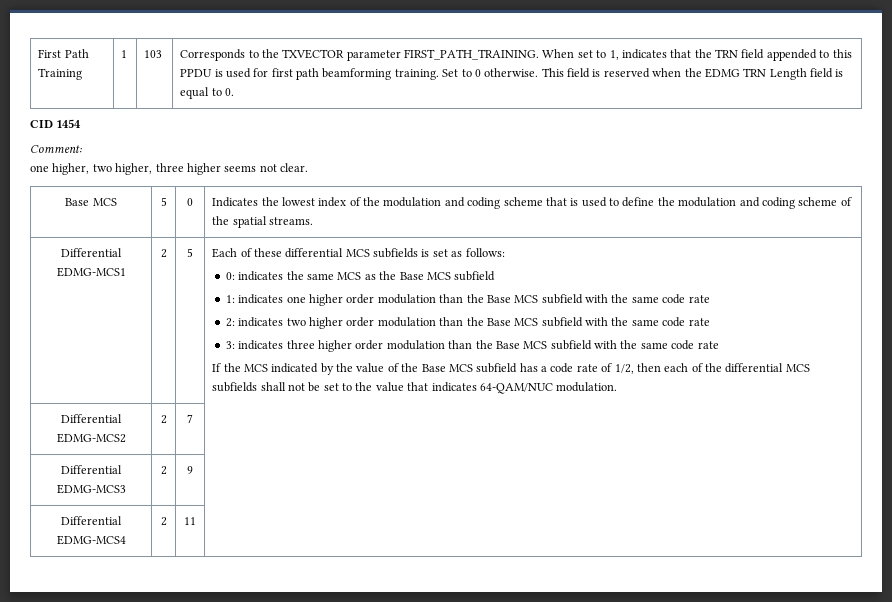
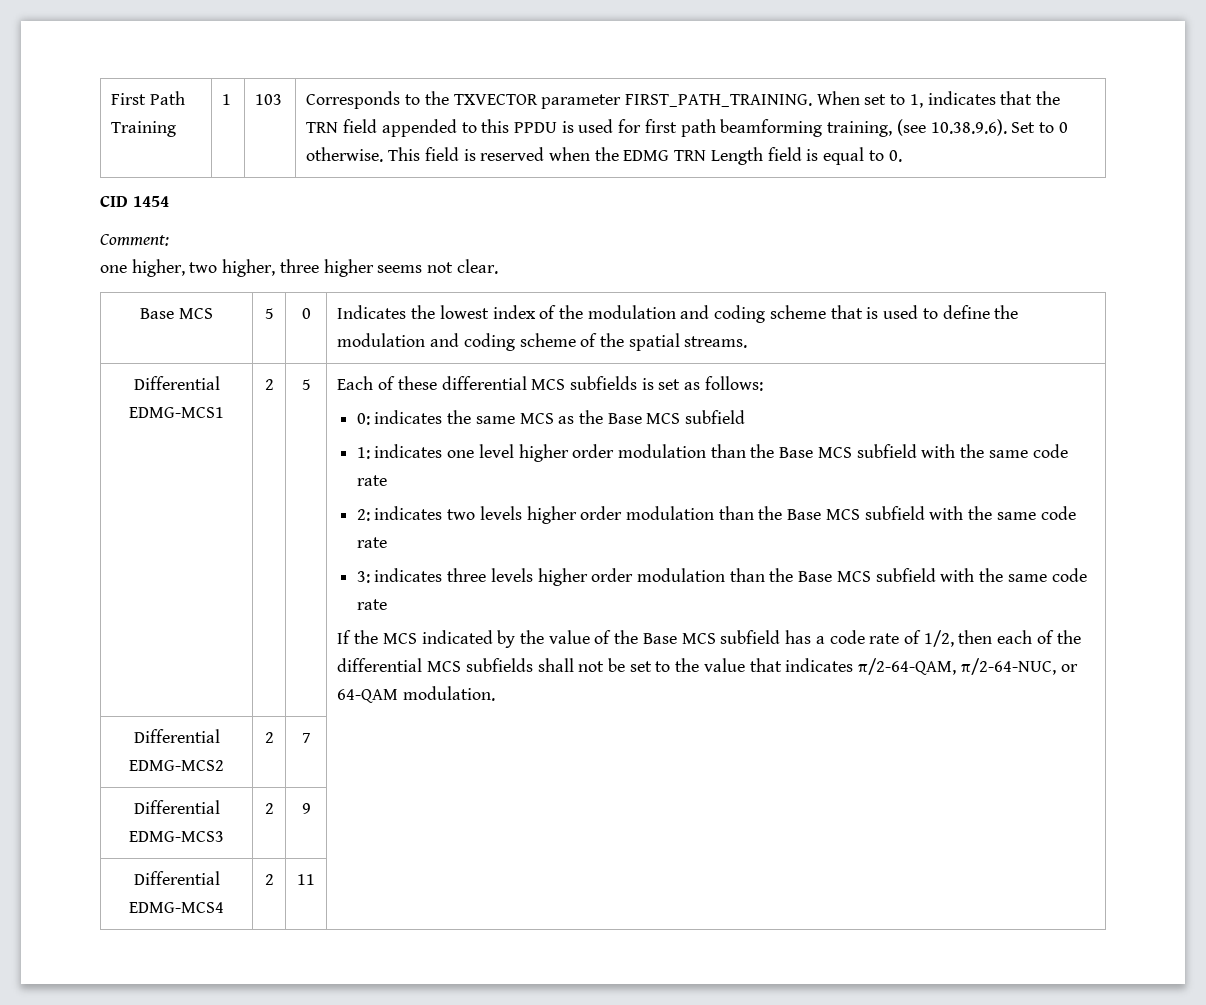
[394,69,439,80] training. -> [827,119,1007,137] training, (see 10.38.9.6).
(306, 299) none -> [478,444,514,458] level
(306, 322) none -> [479,506,522,520] levels
(315, 344) none -> [490,568,533,582] levels
[479,383,553,394] 64-QAM/NUC -> [858,658,1078,675] [337,689,399,703] π/2-64-QAM, π/2-64-NUC, or 64-QAM

